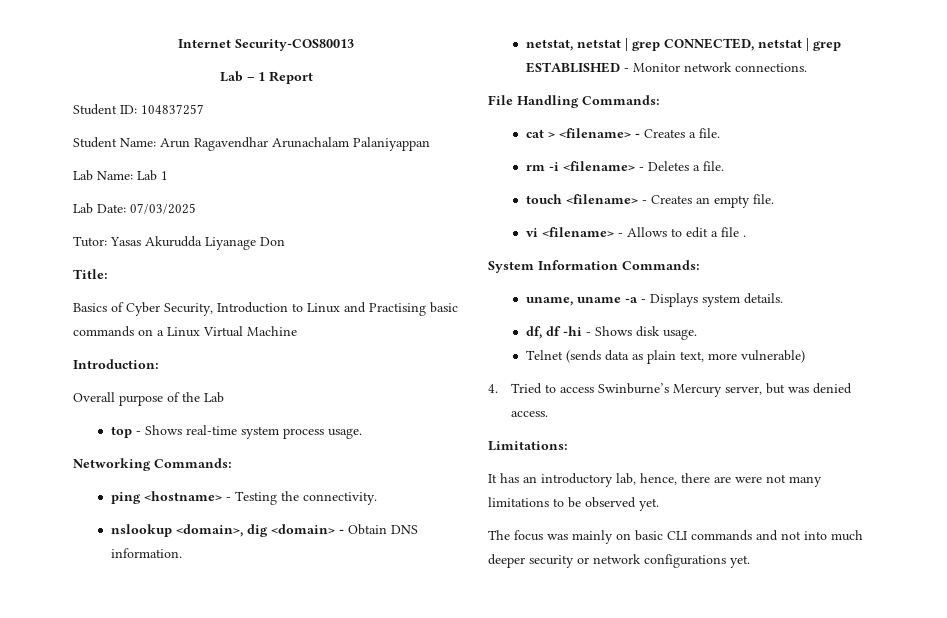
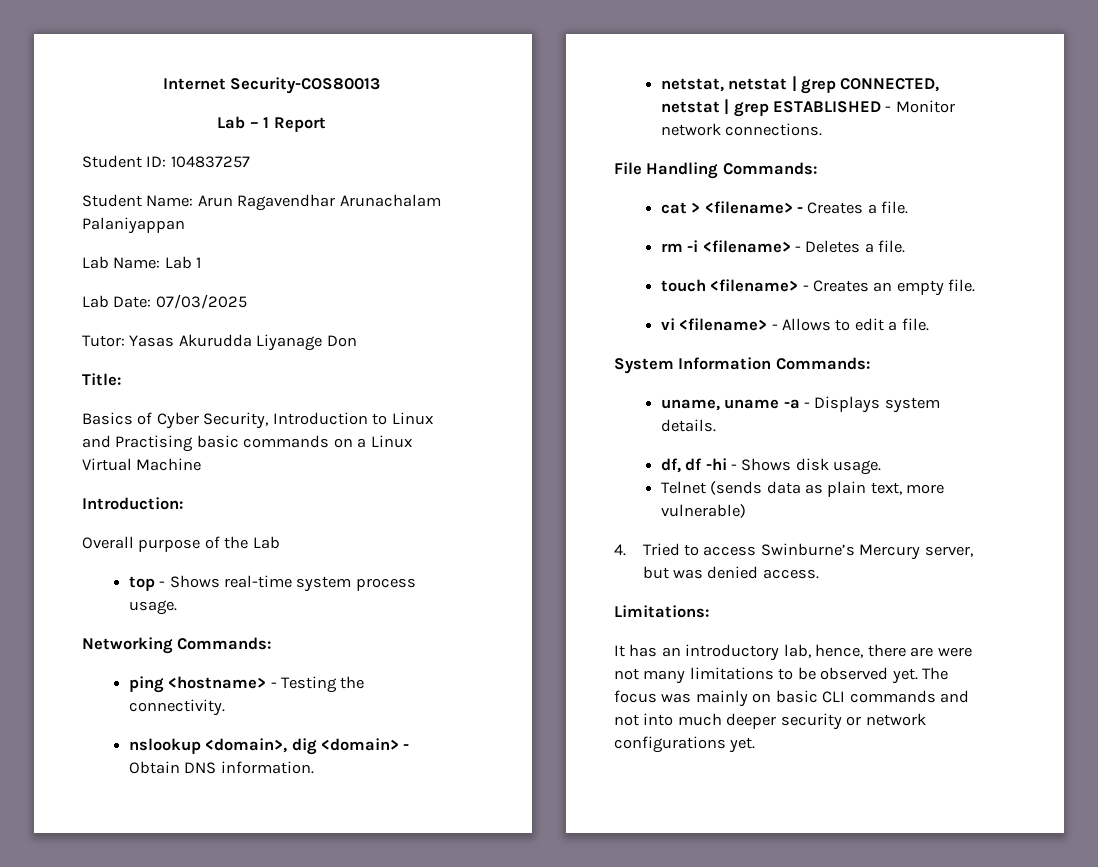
[721,227,747,237] file . -> [901,318,929,331] file.
(659, 504) // -> (918, 676) none

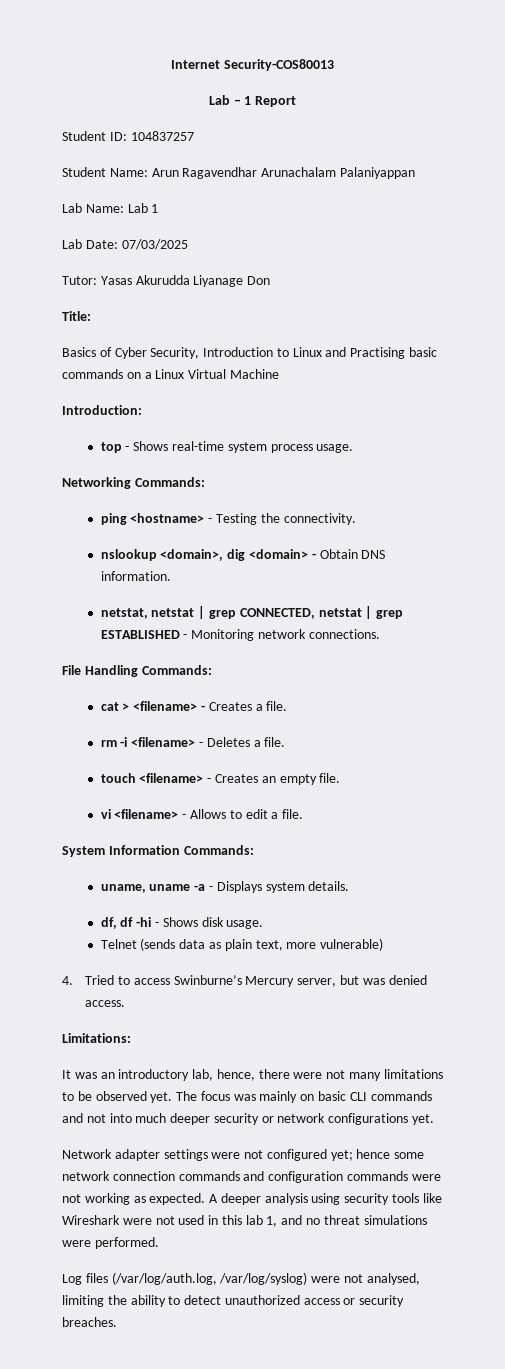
[82,536,280,552] // Overall purpose of the Lab -> (142, 410) none
[895,100,955,113] Monitor -> [191,629,255,641] Monitoring
[629,644,658,657] has -> [74,1072,97,1079] was
[910,647,934,657] are -> (290, 1074) none
(756, 745) none -> [62,1149,425,1161] [62,1171,441,1183] [62,1193,442,1205] [62,1215,427,1227] [62,1237,159,1249] [62,1272,420,1285] [62,1295,405,1307] [62,1317,117,1327] // Network adapter settings were not configured yet; hence some network connection commands and configuration commands were not working as expected. A deeper analysis using security tools like Wireshark were not used in this lab 1, and no threat simulations were performed. // Log files (/var/log/auth.log, /var/log/syslog) were not analysed, limiting the ability to detect unauthorized access or security breaches.

